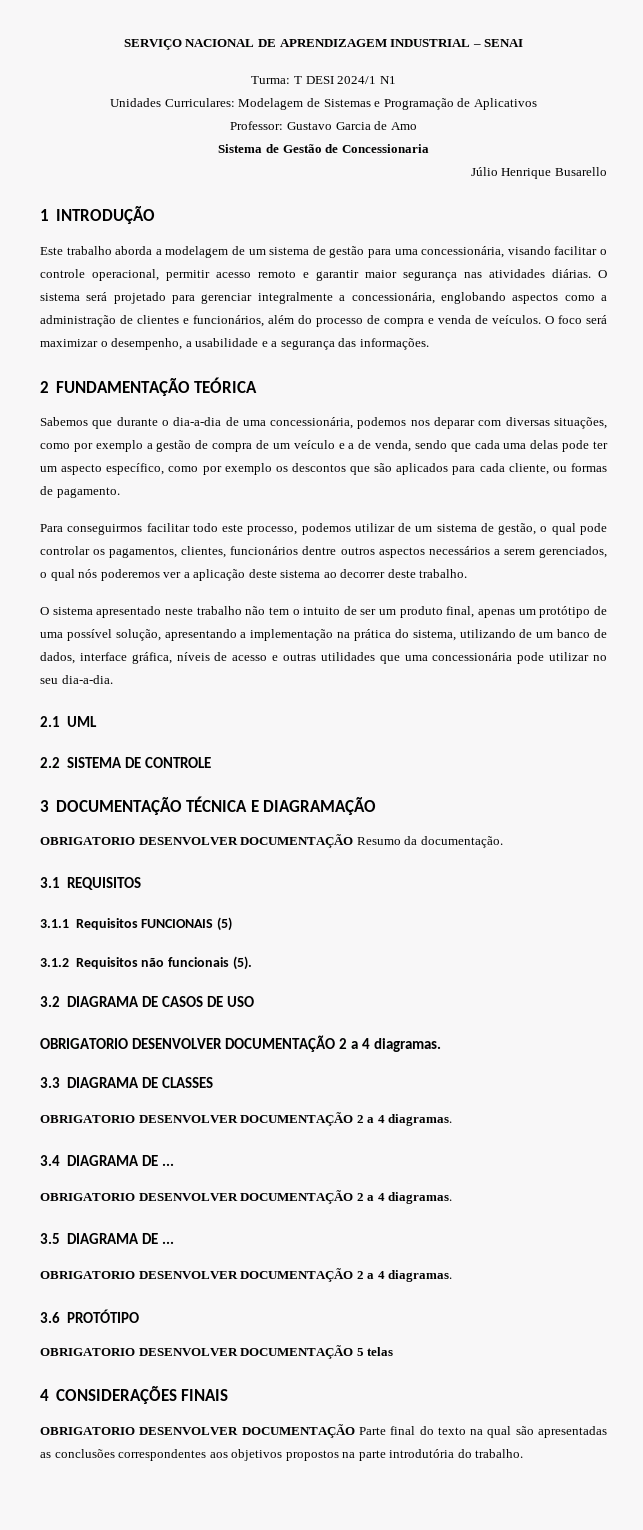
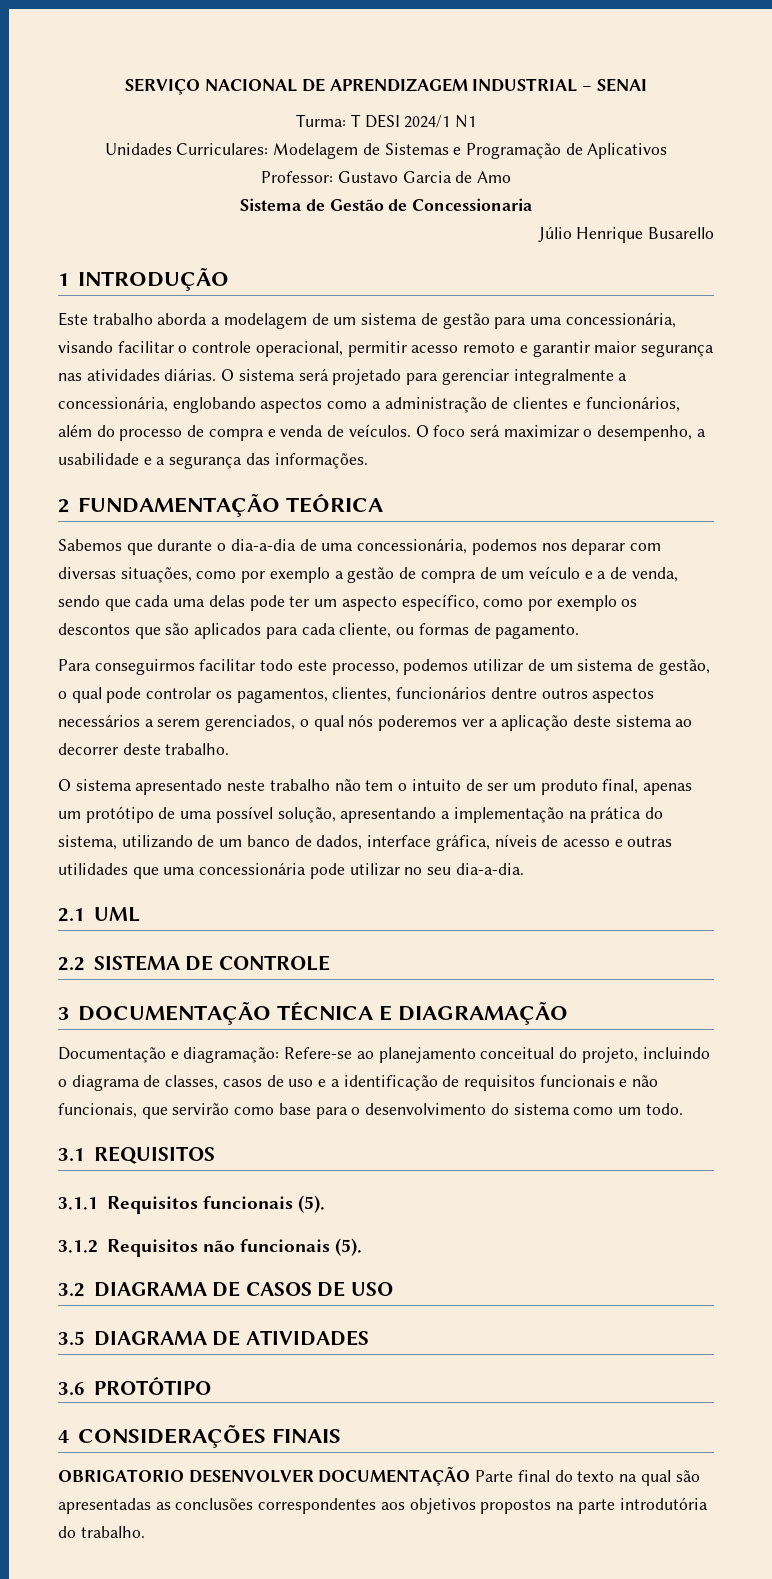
[40,834,503,848] OBRIGATORIO DESENVOLVER DOCUMENTAÇÃO Resumo da documentação. -> [58,1047,710,1063] [58,1075,659,1091] [58,1103,683,1119] Documentação e diagramação: Refere-se ao planejamento conceitual do projeto, incluindo o diagrama de classes, casos de uso e a identificação de requisitos funcionais e não funcionais, que servirão como base para o desenvolvimento do sistema como um todo.
[141,917,233,931] FUNCIONAIS (5) -> [202,1195,326,1213] funcionais (5).
[40,1035,442,1052] [40,1077,213,1088] [40,1112,453,1126] [40,1155,174,1166] [40,1190,453,1204] [40,1233,174,1244] [40,1268,453,1282] [40,1309,139,1323] [40,1345,394,1359] OBRIGATORIO DESENVOLVER DOCUMENTAÇÃO 2 a 4 diagramas. // 3.3 DIAGRAMA DE CLASSES // OBRIGATORIO DESENVOLVER DOCUMENTAÇÃO 2 a 4 diagramas. // 3.4 DIAGRAMA DE ... // OBRIGATORIO DESENVOLVER DOCUMENTAÇÃO 2 a 4 diagramas. // 3.5 DIAGRAMA DE ... // OBRIGATORIO DESENVOLVER DOCUMENTAÇÃO 2 a 4 diagramas. // 3.6 PROTÓTIPO // OBRIGATORIO DESENVOLVER DOCUMENTAÇÃO 5 telas -> [58,1330,369,1346] [58,1376,211,1395] 3.5 DIAGRAMA DE ATIVIDADES // 3.6 PROTÓTIPO

